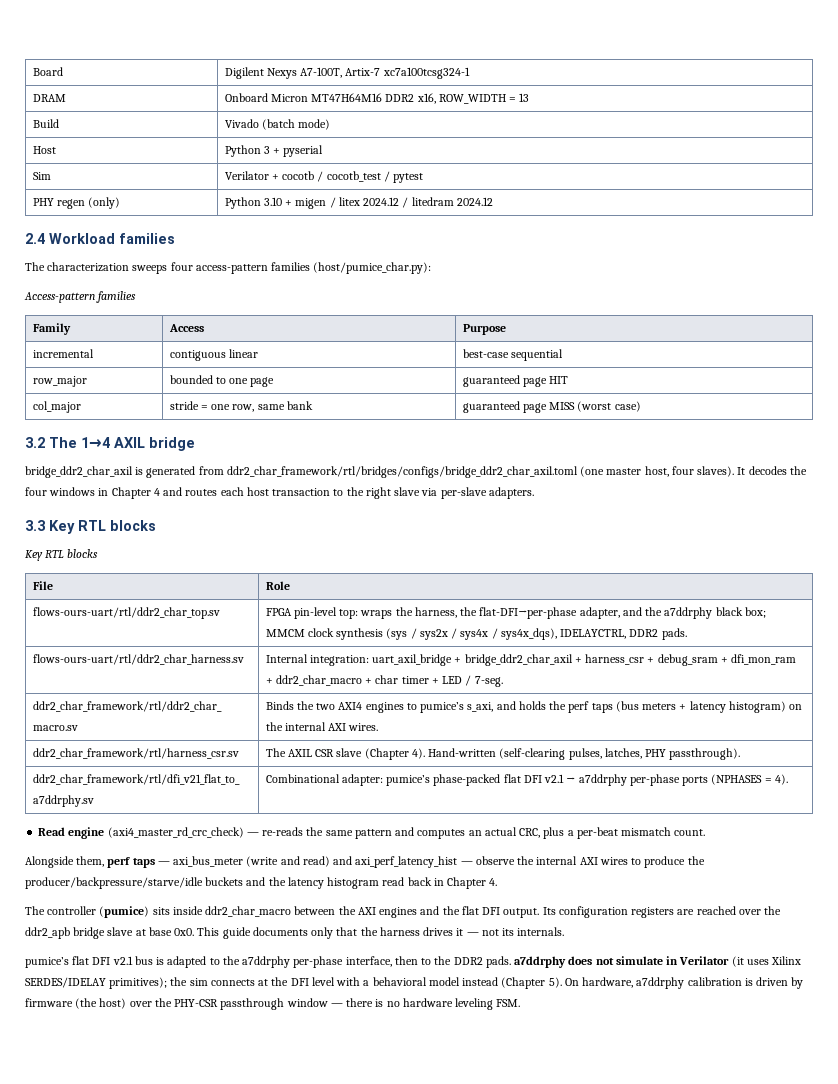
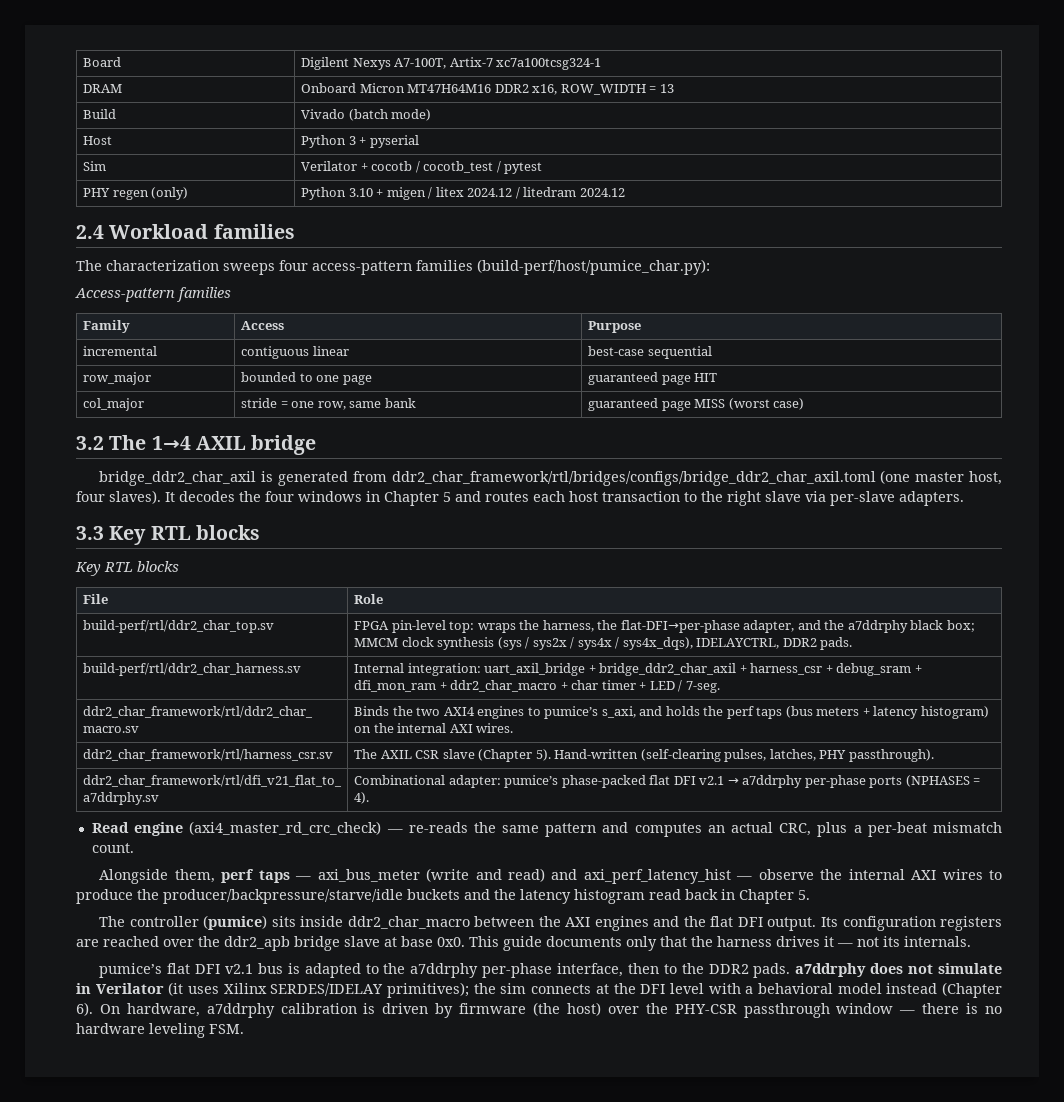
[313,262,432,274] (host/pumice_char.py): -> [477,259,710,275] (build-perf/host/pumice_char.py):
[153,488,160,496] 4 -> [443,492,451,502] 5
[32,607,220,619] flows-ours-uart/rtl/ddr2_char_top.sv -> [82,620,274,633] build-perf/rtl/ddr2_char_top.sv
[32,654,244,665] flows-ours-uart/rtl/ddr2_char_harness.sv -> [82,663,301,676] build-perf/rtl/ddr2_char_harness.sv
[411,748,425,759] 4). -> [535,749,551,761] 5).
[489,878,498,886] 4. -> [798,890,810,900] 5.
[548,977,562,988] 5). -> [76,1002,93,1016] 6).

